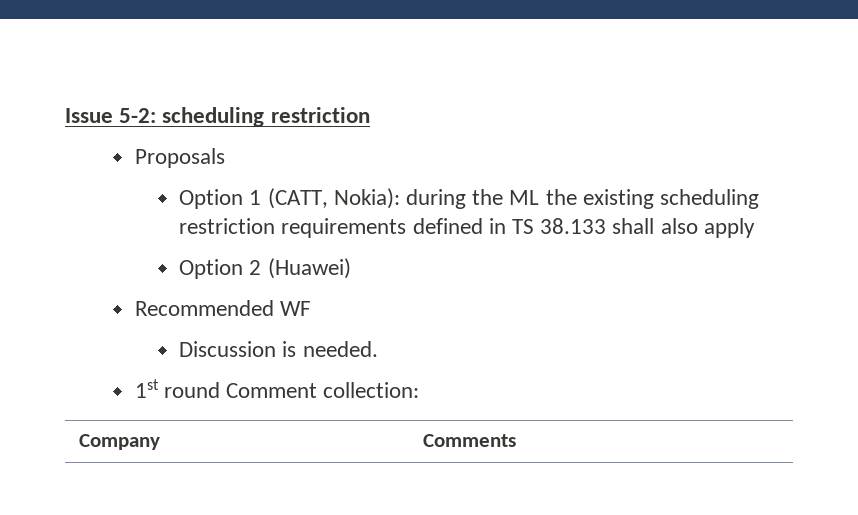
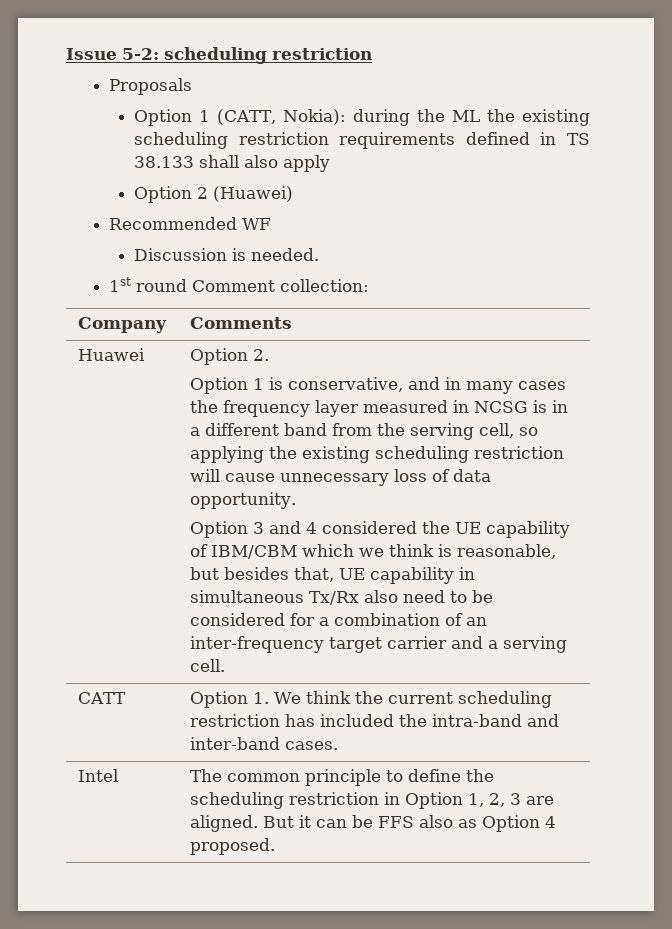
(517, 440) none -> [77,348,145,361] [189,348,269,365] [189,377,566,394] [189,400,568,417] [189,423,538,440] [189,446,564,463] [189,469,491,486] [189,492,296,509] [189,521,570,538] [189,544,556,559] [189,567,475,584] [189,590,493,605] [189,613,487,626] [189,636,567,653] [189,659,225,672] [77,692,126,704] [189,691,552,708] [189,714,559,727] [189,737,338,750] [77,769,118,782] [189,769,494,786] [189,792,554,809] [189,815,556,832] [189,838,275,855] // Huawei | Option 2. // Option 1 is conservative, and in many cases the frequency layer measured in NCSG is in a different band from the serving cell, so applying the existing scheduling restriction will cause unnecessary loss of data opportunity. // Option 3 and 4 considered the UE capability of IBM/CBM which we think is reasonable, but besides that, UE capability in simultaneous Tx/Rx also need to be considered for a combination of an inter-frequency target carrier and a serving cell. // CATT | Option 1. We think the current scheduling restriction has included the intra-band and inter-band cases. // Intel | The common principle to define the scheduling restriction in Option 1, 2, 3 are aligned. But it can be FFS also as Option 4 proposed.

